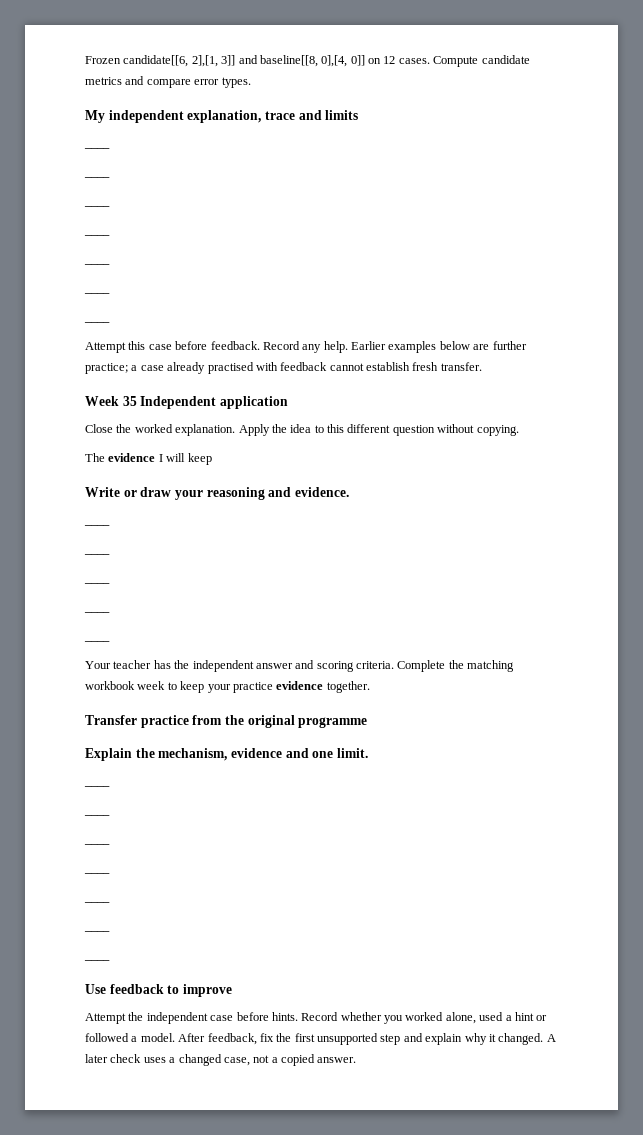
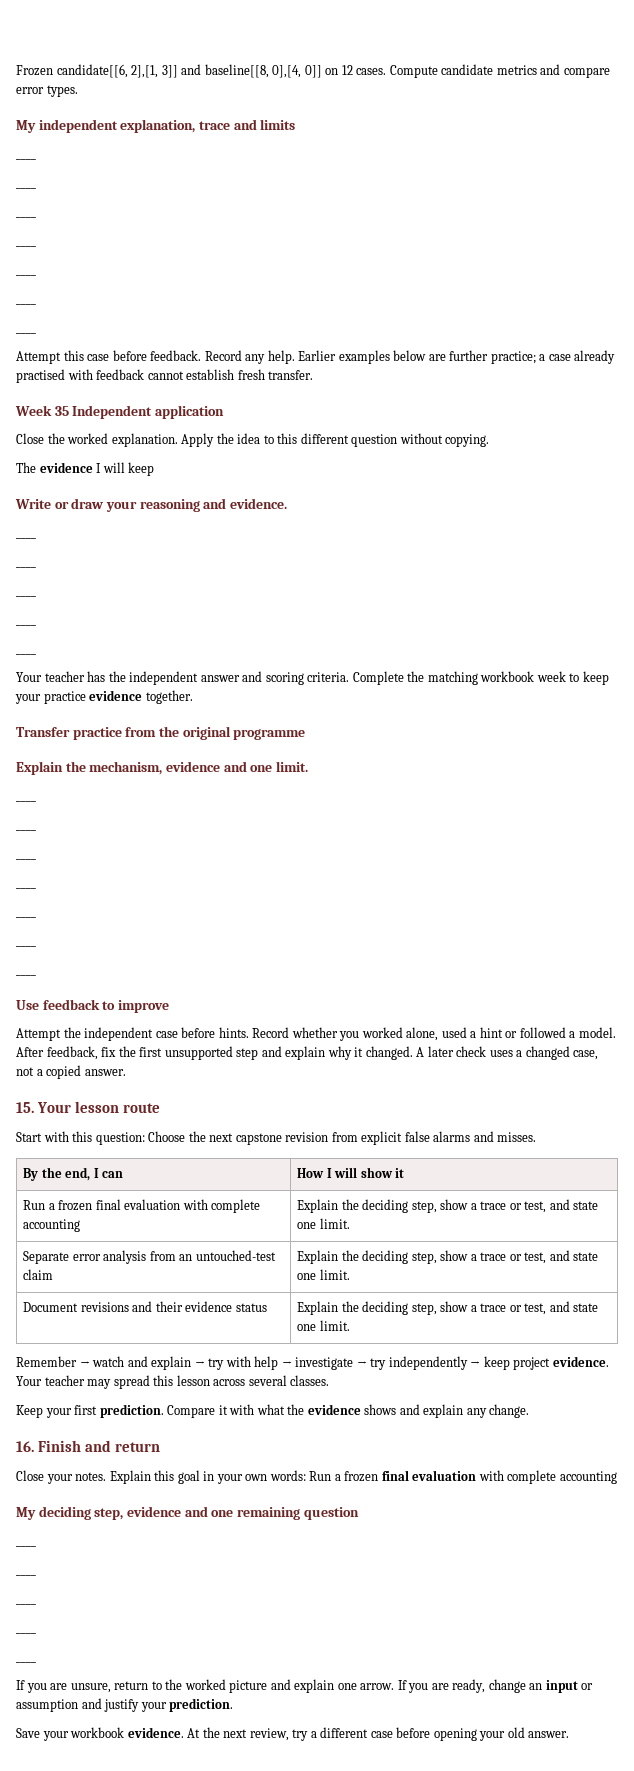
(357, 1060) none -> [16,1101,161,1113] [16,1131,537,1145] [23,1167,124,1181] [297,1167,405,1178] [23,1199,261,1213] [23,1219,81,1232] [297,1199,599,1213] [297,1218,350,1229] [23,1250,276,1264] [23,1269,54,1280] [297,1250,599,1264] [297,1269,350,1280] [23,1301,267,1312] [297,1301,599,1315] [297,1320,350,1331] [16,1356,609,1370] [16,1375,330,1389] [16,1404,530,1418] [16,1440,161,1452] [16,1470,617,1484] [16,1506,359,1520] [16,1545,36,1547] [16,1574,36,1576] [16,1603,36,1605] [16,1632,36,1634] [16,1661,36,1663] [16,1679,594,1693] [16,1698,234,1712] [16,1727,570,1741] // 15. Your lesson route // Start with this question: Choose the next capstone revision from explicit false alarms and misses. // By the end, I can | How I will show it // Run a frozen final evaluation with complete accounting | Explain the deciding step, show a trace or test, and state one limit. // Separate error analysis from an untouched-test claim | Explain the deciding step, show a trace or test, and state one limit. // Document revisions and their evidence status | Explain the deciding step, show a trace or test, and state one limit. // Remember → watch and explain → try with help → investigate → try independently → keep project evidence. Your teacher may spread this lesson across several classes. // Keep your first prediction. Compare it with what the evidence shows and explain any change. // 16. Finish and return // Close your notes. Explain this goal in your own words: Run a frozen final evaluation with complete accounting // My deciding step, evidence and one remaining question // ____ // ____ // ____ // ____ // ____ // If you are unsure, return to the worked picture and explain one arrow. If you are ready, change an input or assumption and justify your prediction. // Save your workbook evidence. At the next review, try a different case before opening your old answer.

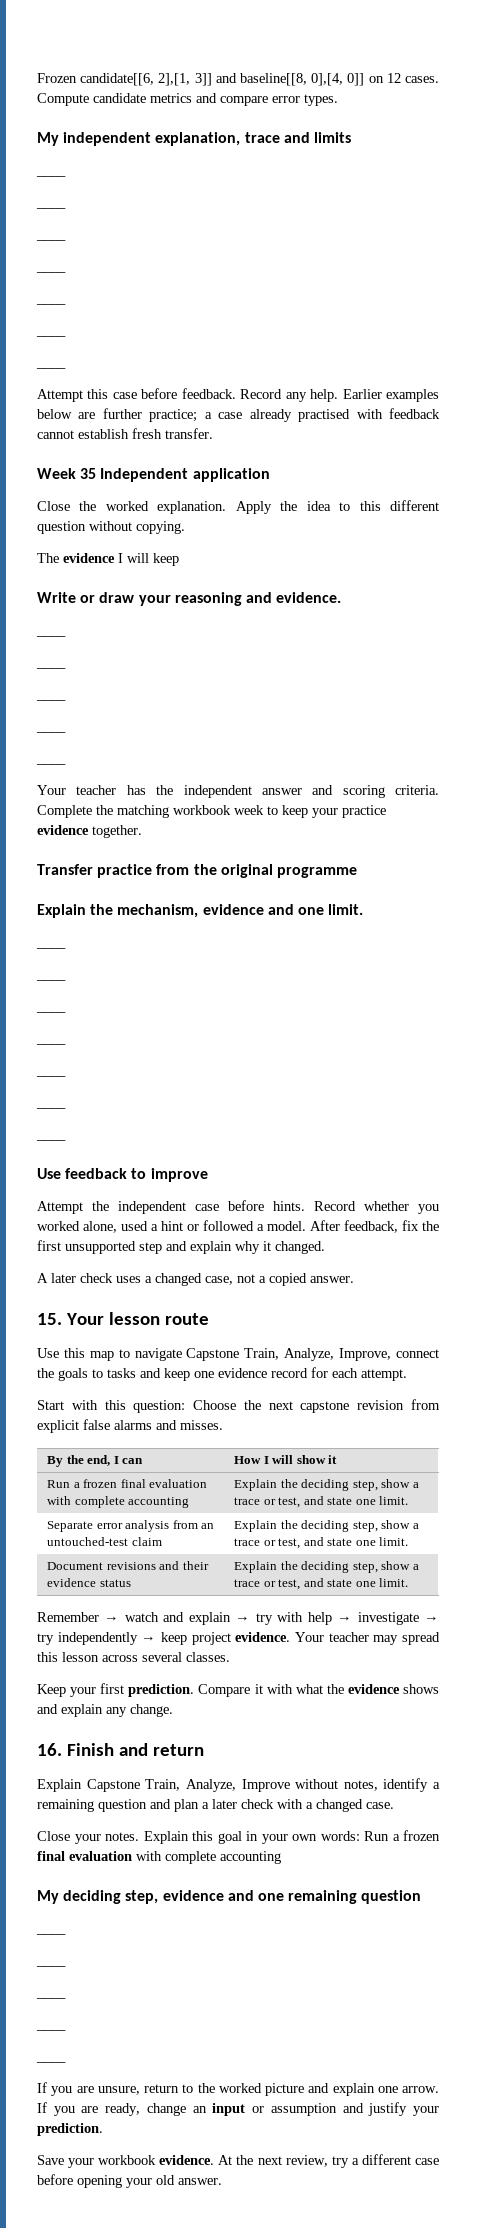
(413, 1053) none -> (325, 1247) //
(161, 1108) none -> [37,1348,439,1361] [37,1367,407,1381] // Use this map to navigate Capstone Train, Analyze, Improve, connect the goals to tasks and keep one evidence record for each attempt.
(161, 1447) none -> [37,1778,440,1792] [37,1799,394,1812] // Explain Capstone Train, Analyze, Improve without notes, identify a remaining question and plan a later check with a changed case.

